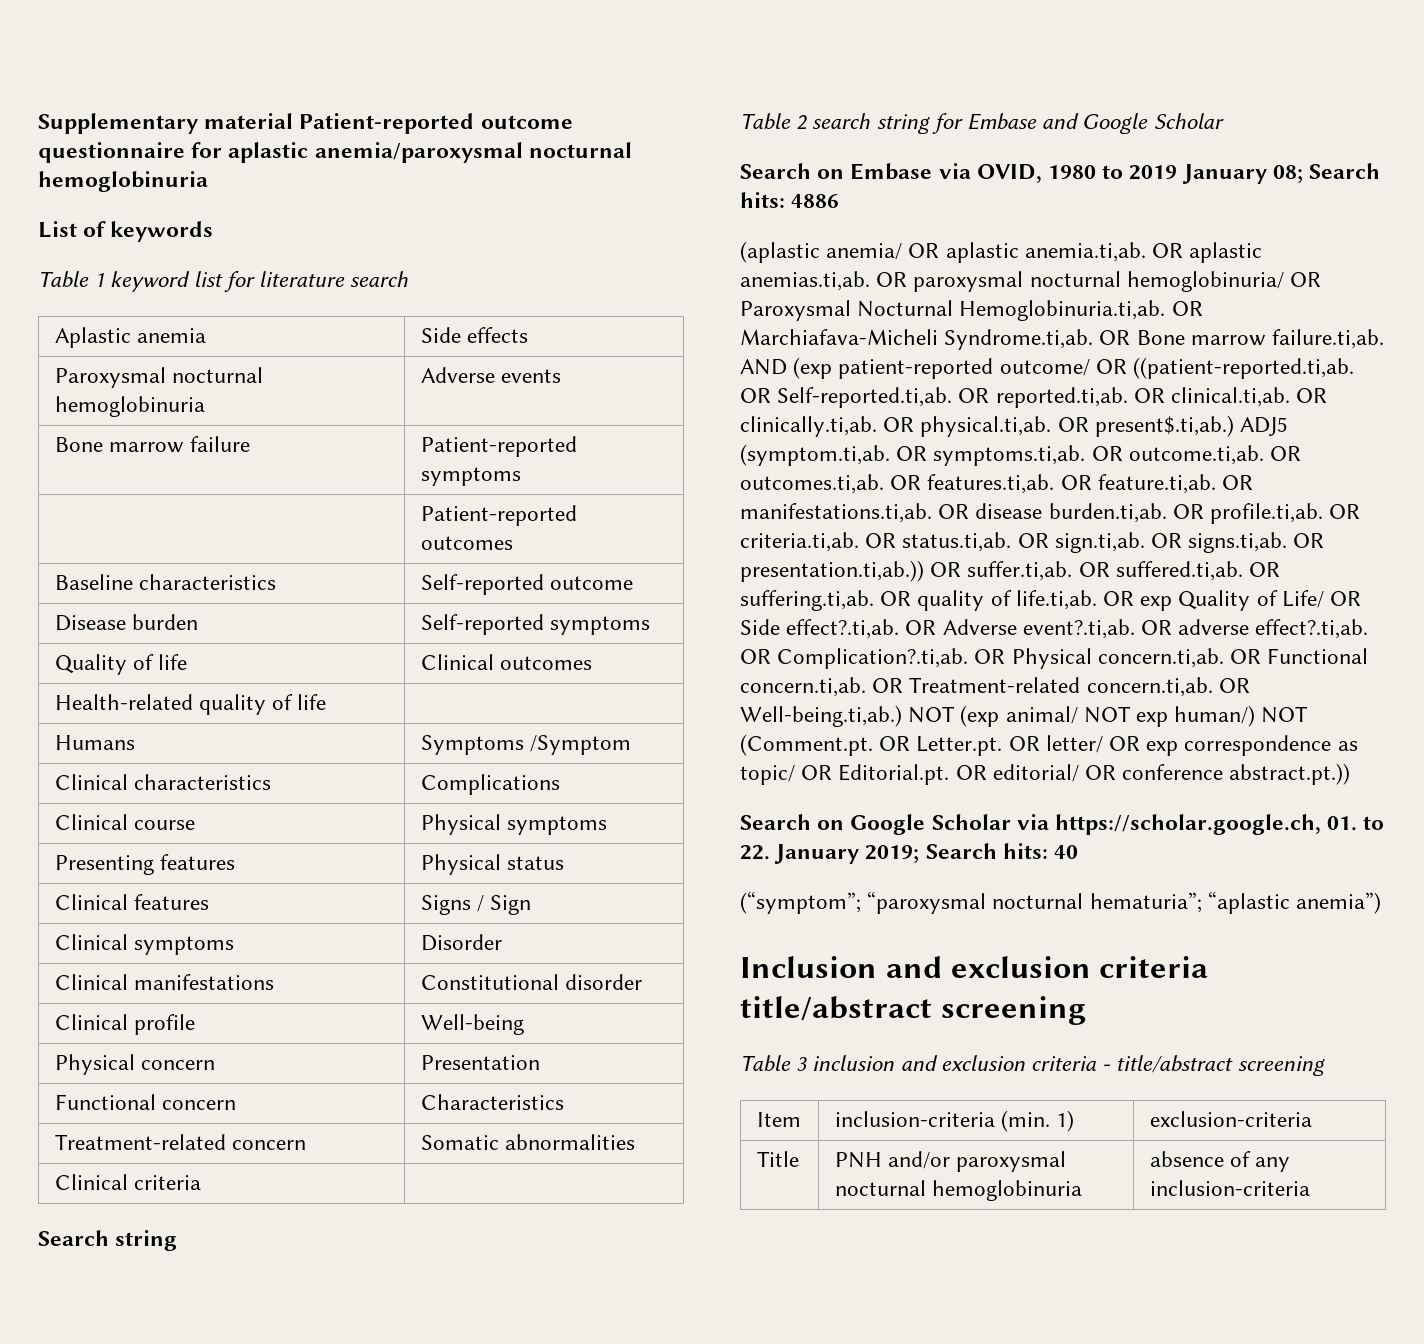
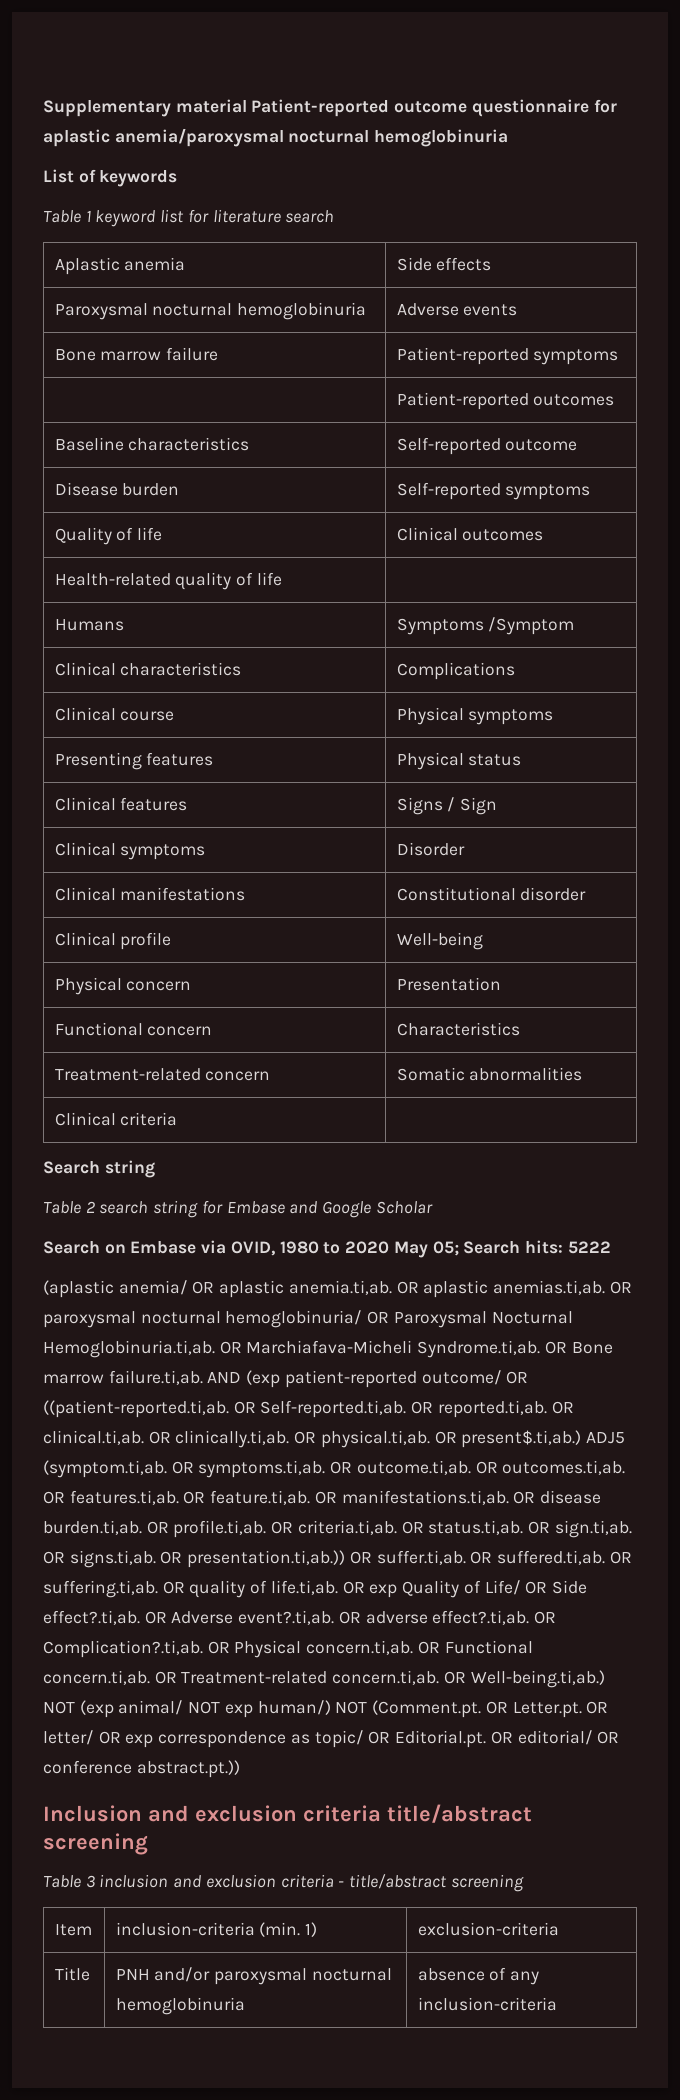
[1129,163,1381,184] [740,192,840,208] 2019 January 08; Search hits: 4886 -> [345,1240,611,1258] 2020 May 05; Search hits: 5222
[740,814,1385,835] [740,843,1079,864] [740,891,1382,914] // Search on Google Scholar via https://scholar.google.ch, 01. to 22. January 2019; Search hits: 40 // (“symptom”; “paroxysmal nocturnal hematuria”; “aplastic anemia”) -> (240, 1769) none

